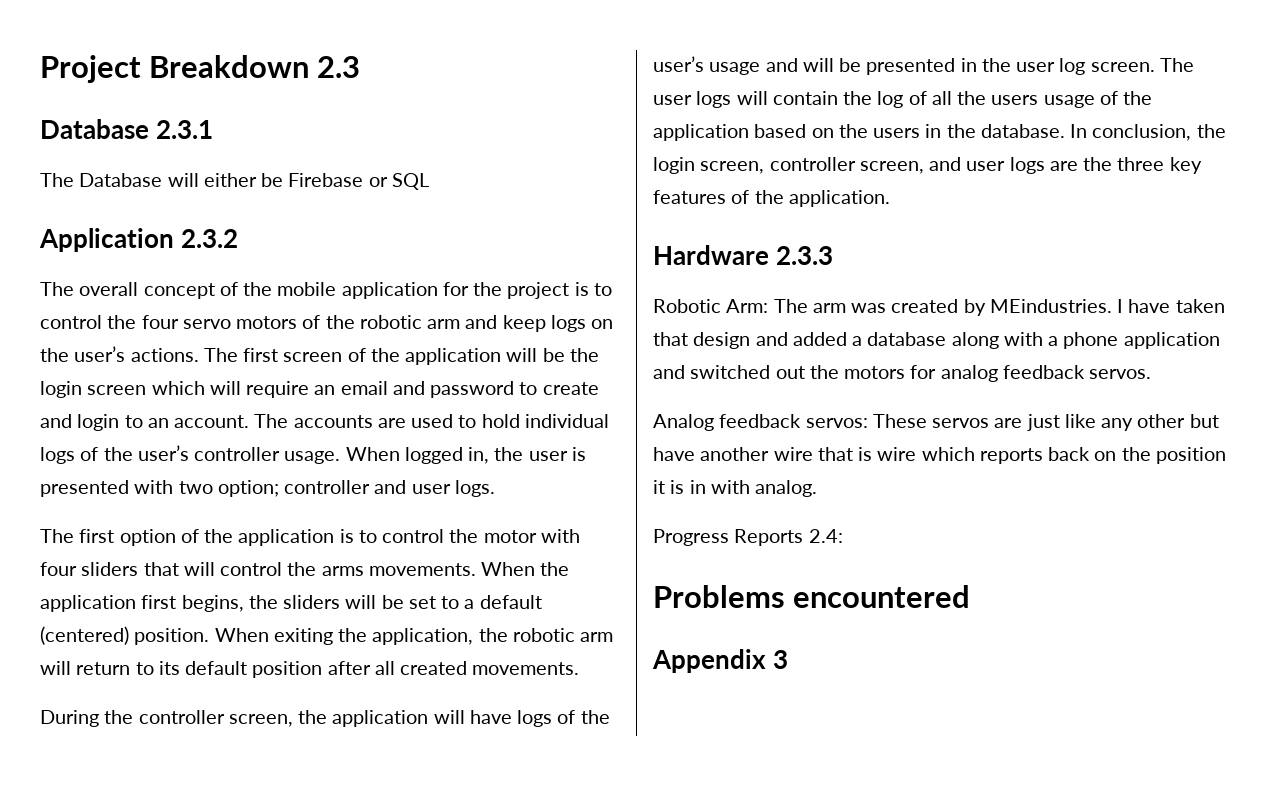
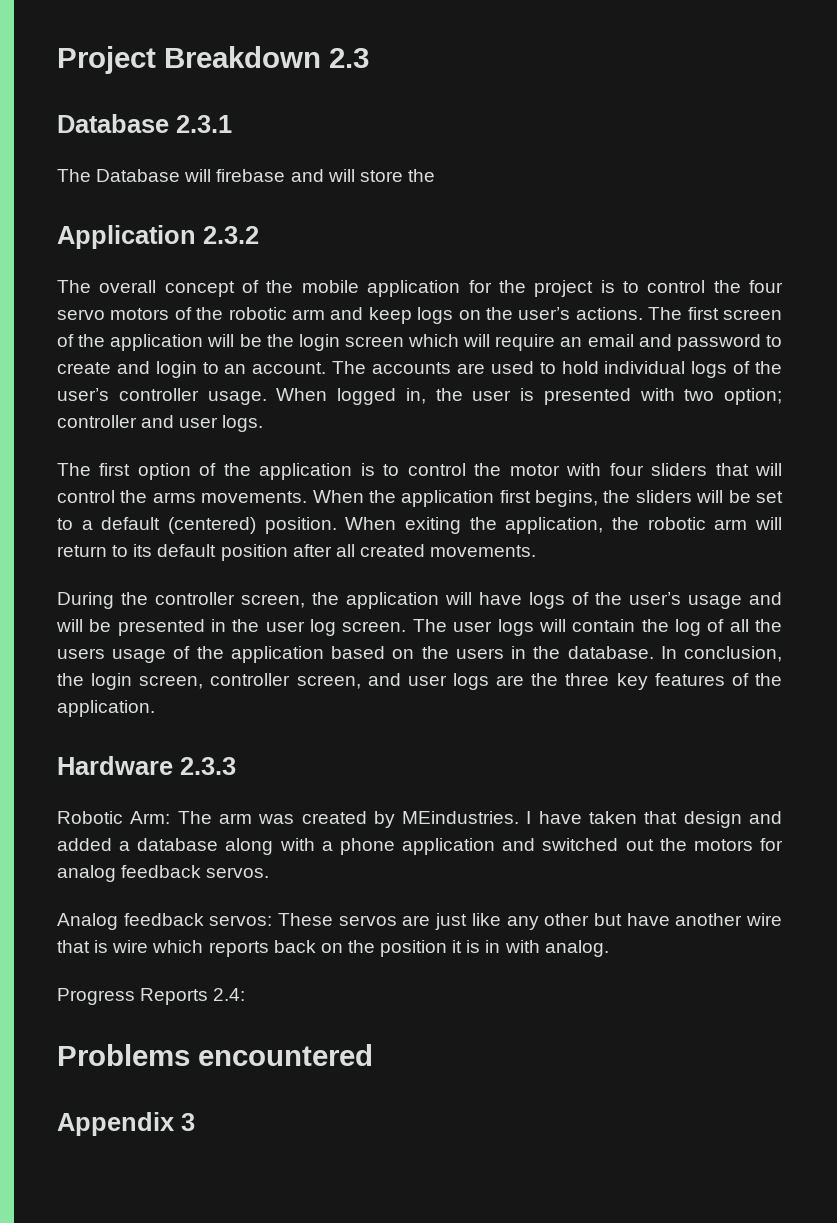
[203,173,429,190] either be Firebase or SQL -> [216,169,435,182] firebase and will store the

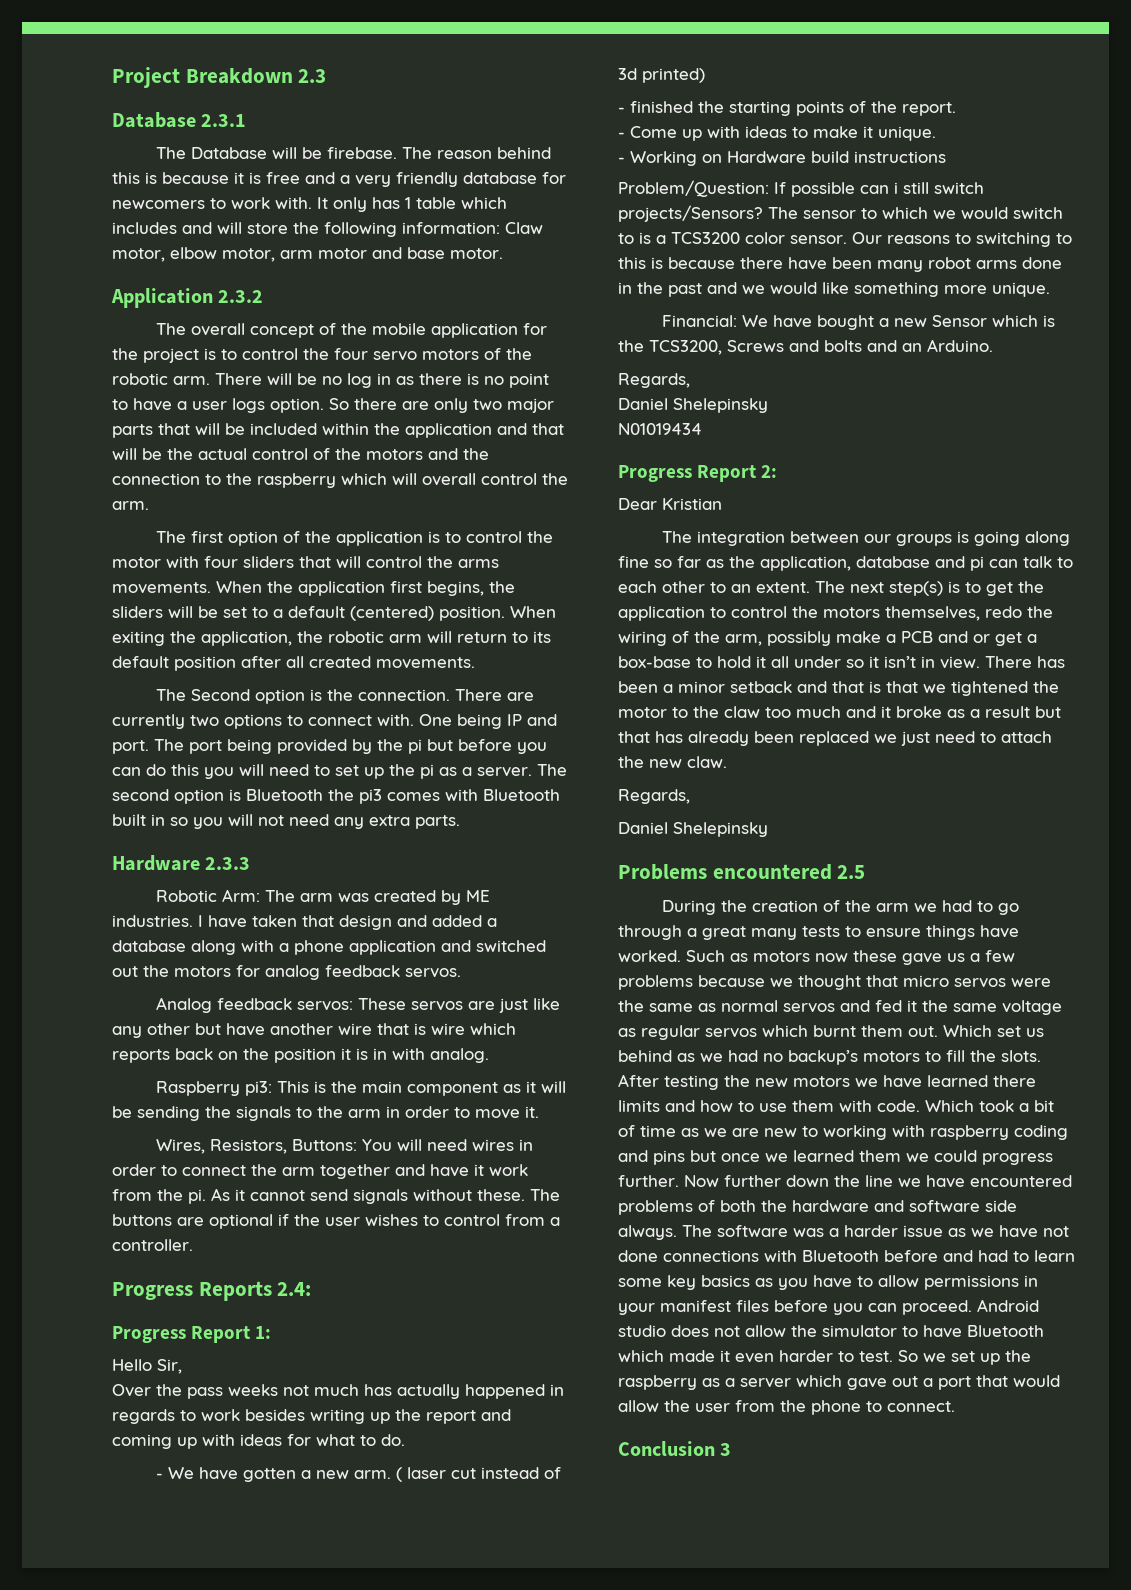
[216,169,435,182] firebase and will store the -> [302,147,552,159] [112,172,566,187] [112,197,507,212] [112,222,543,237] [112,247,503,262] be firebase. The reason behind this is because it is free and a very friendly database for newcomers to work with. It only has 1 table which includes and will store the following information: Claw motor, elbow motor, arm motor and base motor.
[292,307,782,324] [57,334,782,351] [57,361,783,378] [57,388,782,405] [57,415,264,432] arm and keep logs on the user’s actions. The first screen of the application will be the login screen which will require an email and password to create and login to an account. The accounts are used to hold individual logs of the user’s controller usage. When logged in, the user is presented with two option; controller and user logs. -> [173,373,549,388] [112,398,554,413] [112,423,564,438] [112,448,489,460] [112,473,568,488] [112,501,149,510] arm. There will be no log in as there is no point to have a user logs option. So there are only two major parts that will be included within the application and that will be the actual control of the motors and the connection to the raspberry which will overall control the arm.
[57,592,782,609] [56,619,783,636] [57,646,782,663] [57,673,782,690] [57,700,155,717] During the controller screen, the application will have logs of the user’s usage and will be presented in the user log screen. The user logs will contain the log of all the users usage of the application based on the users in the database. In conclusion, the login screen, controller screen, and user logs are the three key features of the application. -> [156,689,535,704] [112,714,557,729] [112,739,547,754] [112,764,567,779] [112,789,560,804] [112,814,460,829] The Second option is the connection. There are currently two options to connect with. One being IP and port. The port being provided by the pi but before you can do this you will need to set up the pi as a server. The second option is Bluetooth the pi3 comes with Bluetooth built in so you will not need any extra parts.
[402,811,520,824] MEindustries. -> [466,890,491,902] [112,915,193,927] ME industries.
[57,988,246,1005] [57,1044,373,1066] [57,1112,174,1136] Progress Reports 2.4: // Problems encountered // Appendix -> [156,1081,567,1096] [112,1106,539,1121] [156,1139,534,1154] [112,1164,528,1179] [112,1188,560,1204] [112,1214,560,1229] [112,1239,193,1251] [112,1281,312,1301] [112,1326,272,1343] [112,1359,182,1374] [112,1384,564,1399] [112,1409,511,1424] [112,1434,405,1449] [156,1467,562,1482] [618,68,705,83] [618,101,956,116] [618,126,936,141] [618,151,946,166] [618,180,984,197] [618,205,1063,222] [618,232,1072,247] [618,257,1062,272] [618,282,1050,297] [662,315,1056,330] [618,339,993,355] [618,373,690,388] [618,398,768,413] [618,423,702,435] [618,465,778,482] [618,498,722,510] [662,531,1071,546] [618,556,1073,571] [618,581,1044,596] [618,606,1053,621] [618,631,1037,646] [618,656,1065,669] [618,681,1059,696] [618,706,1061,718] [618,731,1052,746] [618,756,727,768] [618,789,690,804] [618,822,768,837] [618,864,866,880] [662,900,1020,915] [618,925,1019,940] [618,950,1015,965] [618,975,1051,990] [618,1000,1062,1015] [618,1025,1044,1040] [618,1050,1041,1065] [618,1074,1036,1090] [618,1100,1054,1112] [618,1125,1068,1140] [618,1150,1053,1165] [618,1175,1072,1188] [618,1200,1017,1215] [618,1225,1069,1240] [618,1250,1075,1262] [618,1275,1038,1290] [618,1299,1039,1315] [618,1325,1044,1338] [618,1350,1031,1365] [618,1375,1060,1390] [618,1400,955,1415] [618,1441,715,1456] Raspberry pi3: This is the main component as it will be sending the signals to the arm in order to move it. // Wires, Resistors, Buttons: You will need wires in order to connect the arm together and have it work from the pi. As it cannot send signals without these. The buttons are optional if the user wishes to control from a controller. // Progress Reports 2.4: // Progress Report 1: // Hello Sir, // Over the pass weeks not much has actually happened in regards to work besides writing up the report and coming up with ideas for what to do. // - We have gotten a new arm. ( laser cut instead of 3d printed) // - finished the starting points of the report. // - Come up with ideas to make it unique. // - Working on Hardware build instructions // Problem/Question: If possible can i still switch projects/Sensors? The sensor to which we would switch to is a TCS3200 color sensor. Our reasons to switching to this is because there have been many robot arms done in the past and we would like something more unique. // Financial: We have bought a new Sensor which is the TCS3200, Screws and bolts and an Arduino. // Regards, // Daniel Shelepinsky // N01019434 // Progress Report 2: // Dear Kristian // The integration between our groups is going along fine so far as the application, database and pi can talk to each other to an extent. The next step(s) is to get the application to control the motors themselves, redo the wiring of the arm, possibly make a PCB and or get a box-base to hold it all under so it isn’t in view. There has been a minor setback and that is that we tightened the motor to the claw too much and it broke as a result but that has already been replaced we just need to attach the new claw. // Regards, // Daniel Shelepinsky // Problems encountered 2.5 // During the creation of the arm we had to go through a great many tests to ensure things have worked. Such as motors now these gave us a few problems because we thought that micro servos were the same as normal servos and fed it the same voltage as regular servos which burnt them out. Which set us behind as we had no backup’s motors to fill the slots. After testing the new motors we have learned there limits and how to use them with code. Which took a bit of time as we are new to working with raspberry coding and pins but once we learned them we could progress further. Now further down the line we have encountered problems of both the hardware and software side always. The software was a harder issue as we have not done connections with Bluetooth before and had to learn some key basics as you have to allow permissions in your manifest files before you can proceed. Android studio does not allow the simulator to have Bluetooth which made it even harder to test. So we set up the raspberry as a server which gave out a port that would allow the user from the phone to connect. // Conclusion

